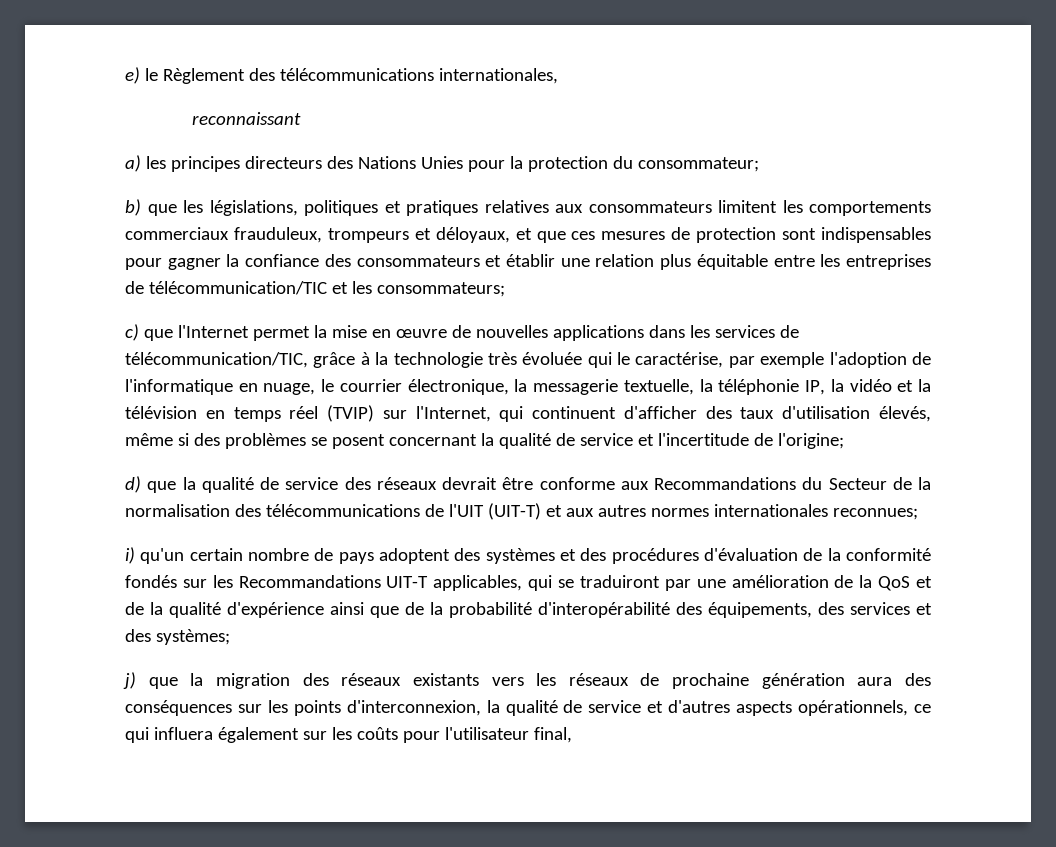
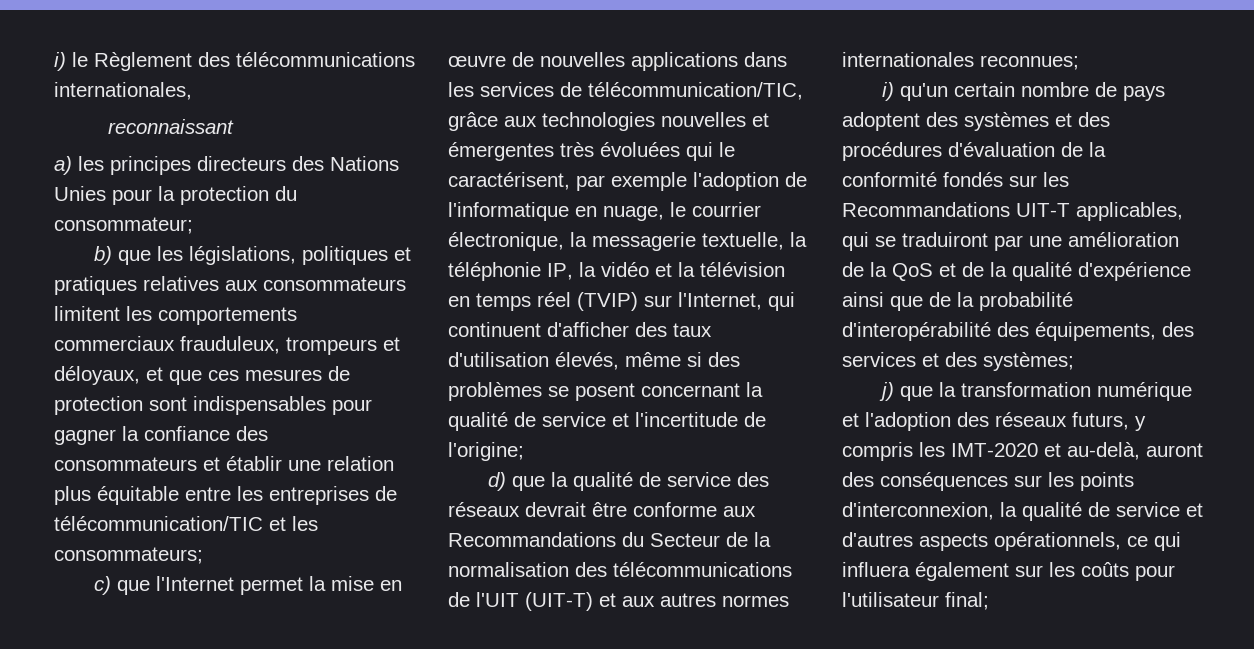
[125,67,140,84] e) -> [54,52,66,71] i)
[360,352,583,368] à la technologie très évoluée -> [504,112,769,131] [448,142,680,161] aux technologies nouvelles et émergentes très évoluées
[635,352,724,368] caractérise, -> [448,172,570,190] caractérisent,
[215,673,893,689] migration des réseaux existants vers les réseaux de prochaine génération aura -> [960,382,1192,401] [842,412,1146,431] [842,442,1203,461] transformation numérique et l'adoption des réseaux futurs, y compris les IMT-2020 et au-delà, auront
[533,727,572,743] final, -> [945,592,989,610] final;

